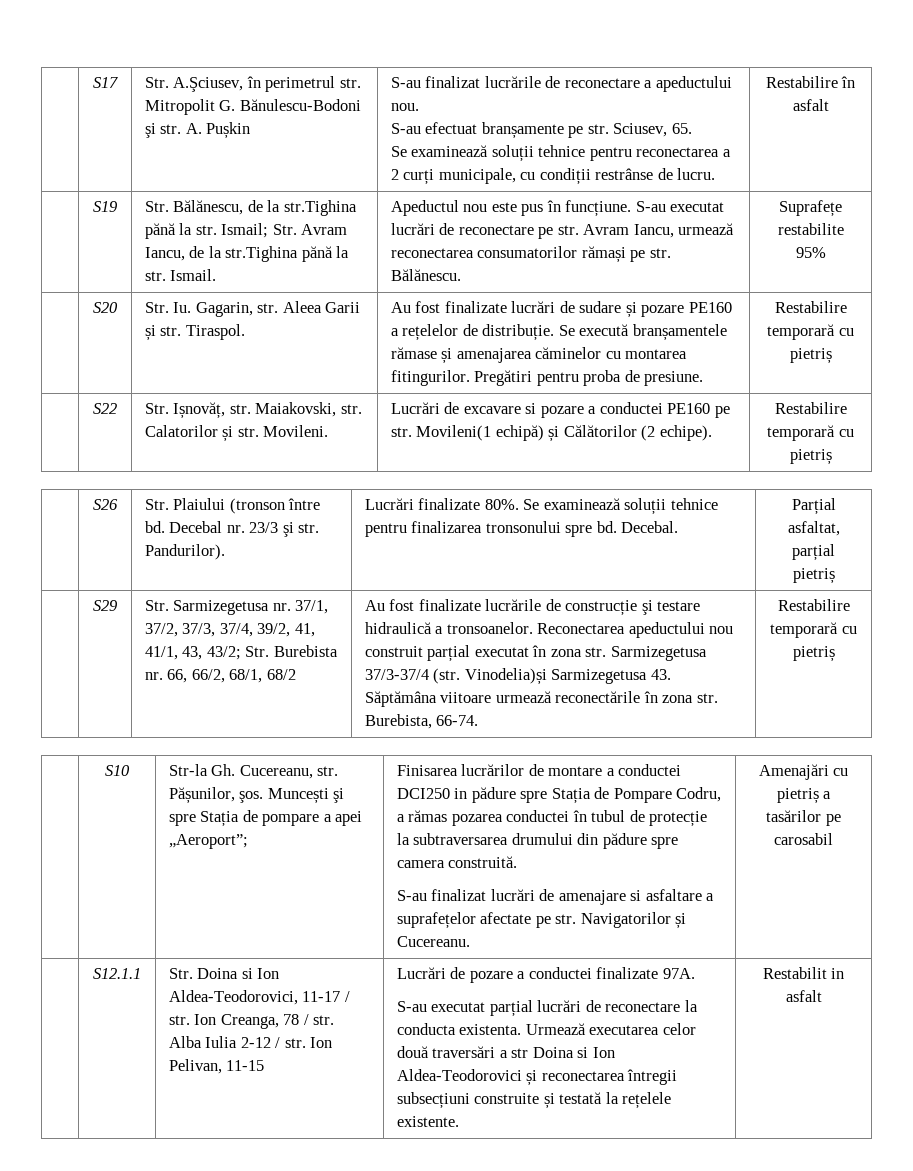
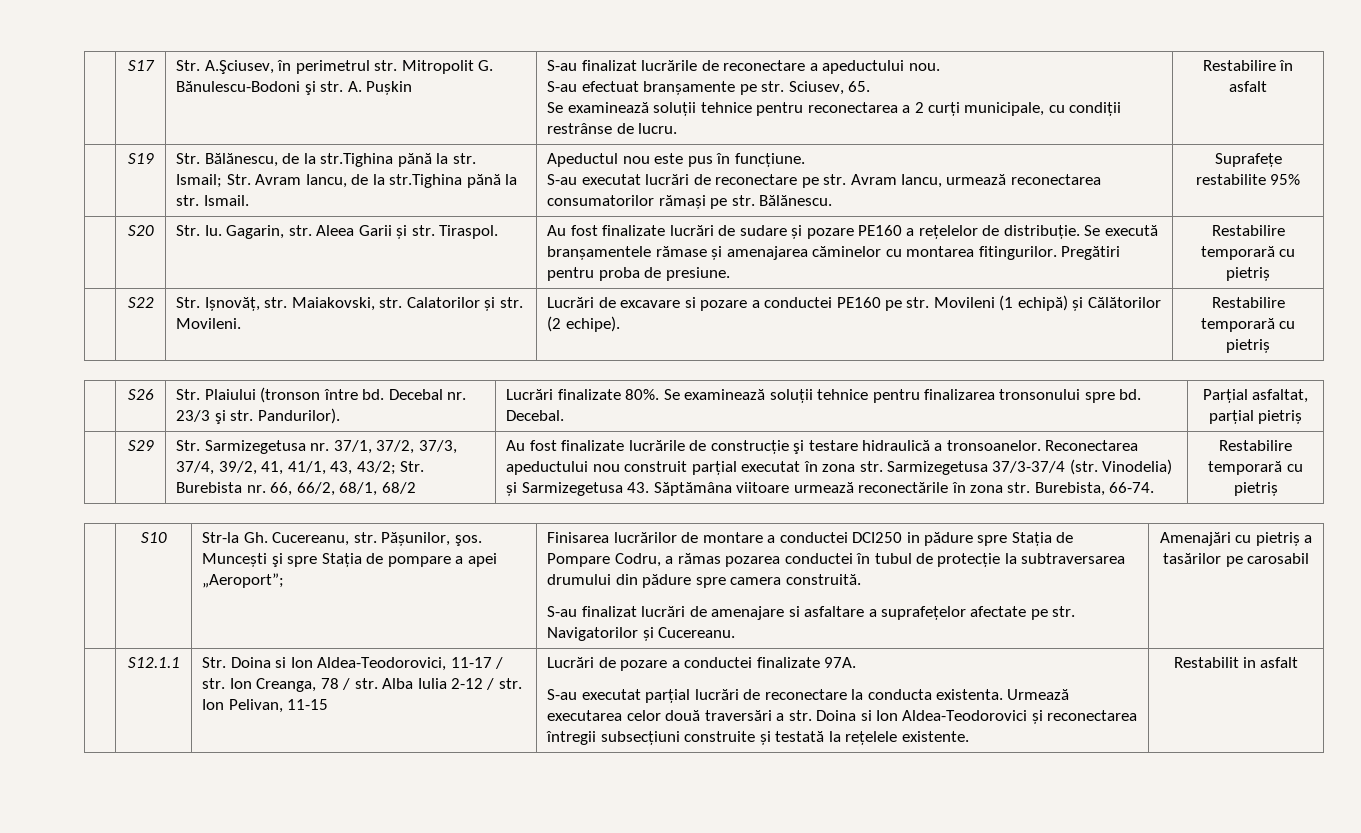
(632, 208) none -> (805, 160) //
[416,425,492,441] Movileni(1 -> [933,295,1014,311] Movileni (1
[464,668,547,685] Vinodelia)și -> [1102,459,1173,475] [506,482,518,496] Vinodelia) și
[511,1048,529,1058] str -> [788,710,812,721] str.

